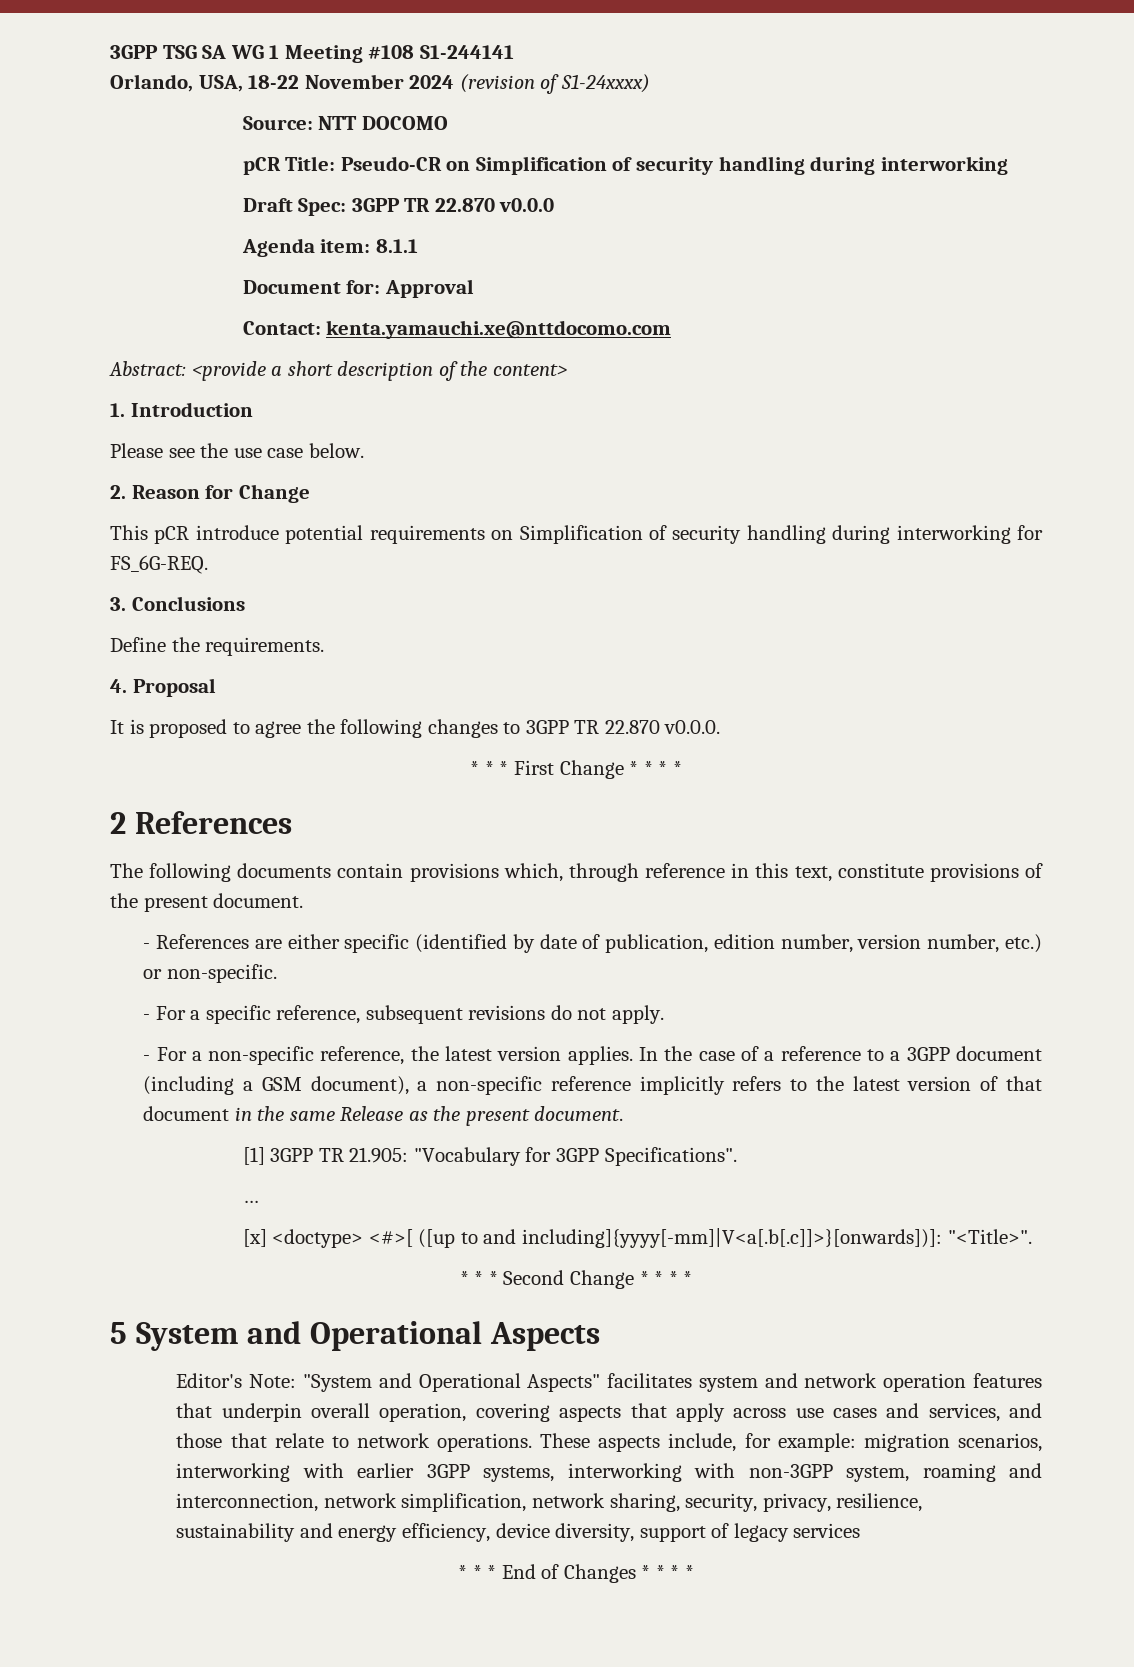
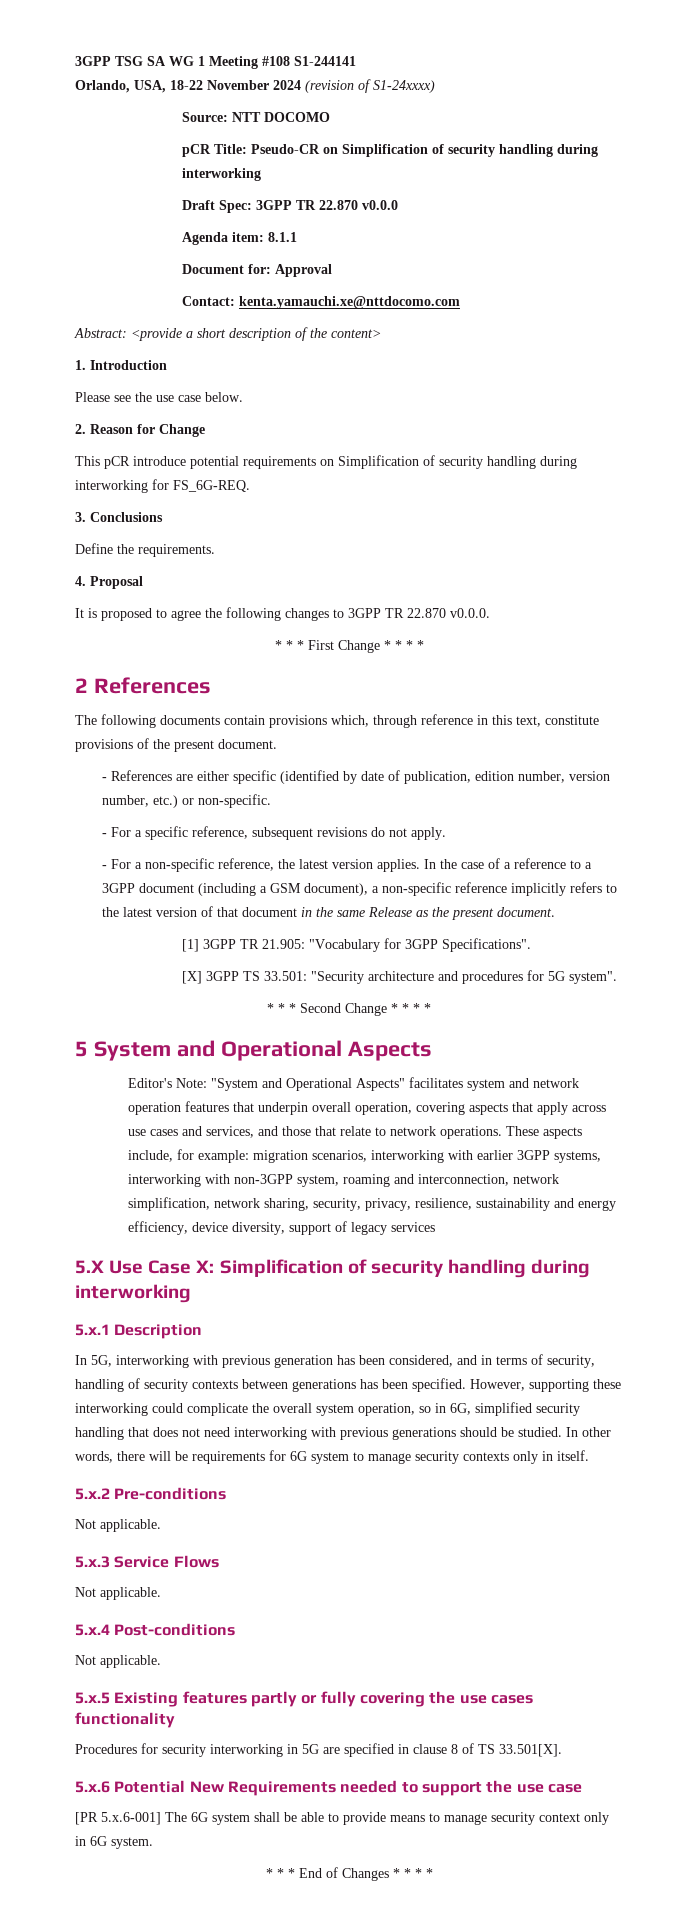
[242,1200,259,1203] [242,1228,1032,1248] … // [x] <doctype> <#>[ ([up to and including]{yyyy[-mm]|V<a[.b[.c]]>}[onwards])]: "<Title>". -> [181,970,617,984] [X] 3GPP TS 33.501: "Security architecture and procedures for 5G system".
(861, 1530) none -> [75,1259,591,1278] [75,1284,191,1303] [75,1324,203,1339] [75,1354,595,1368] [75,1378,621,1392] [75,1402,580,1416] [75,1427,611,1440] [75,1450,589,1464] [75,1487,227,1500] [75,1519,161,1532] [75,1555,219,1568] [75,1587,161,1600] [75,1623,236,1636] [75,1655,161,1668] [75,1691,533,1707] [75,1712,175,1728] [75,1743,562,1757] [75,1780,582,1796] [75,1812,609,1825] [75,1836,153,1849] // 5.X Use Case X: Simplification of security handling during interworking // 5.x.1 Description // In 5G, interworking with previous generation has been considered, and in terms of security, handling of security contexts between generations has been specified. However, supporting these interworking could complicate the overall system operation, so in 6G, simplified security handling that does not need interworking with previous generations should be studied. In other words, there will be requirements for 6G system to manage security contexts only in itself. // 5.x.2 Pre-conditions // Not applicable. // 5.x.3 Service Flows // Not applicable. // 5.x.4 Post-conditions // Not applicable. // 5.x.5 Existing features partly or fully covering the use cases functionality // Procedures for security interworking in 5G are specified in clause 8 of TS 33.501[X]. // 5.x.6 Potential New Requirements needed to support the use case // [PR 5.x.6-001] The 6G system shall be able to provide means to manage security context only in 6G system.

